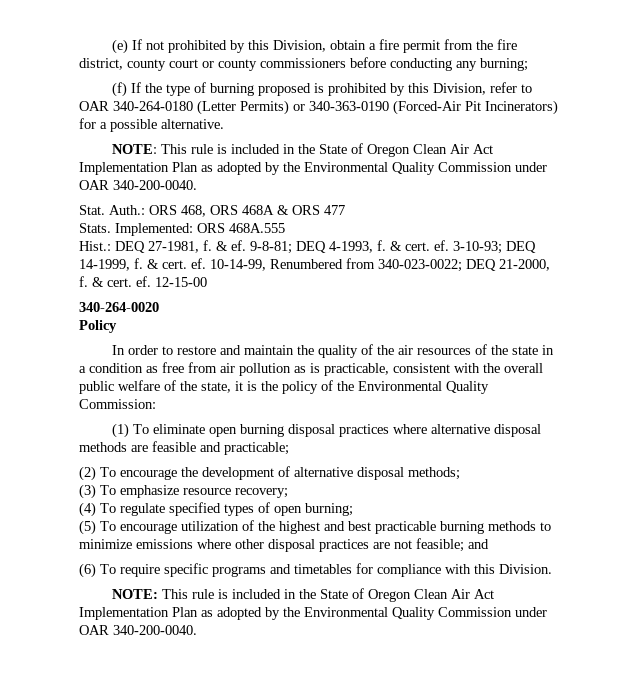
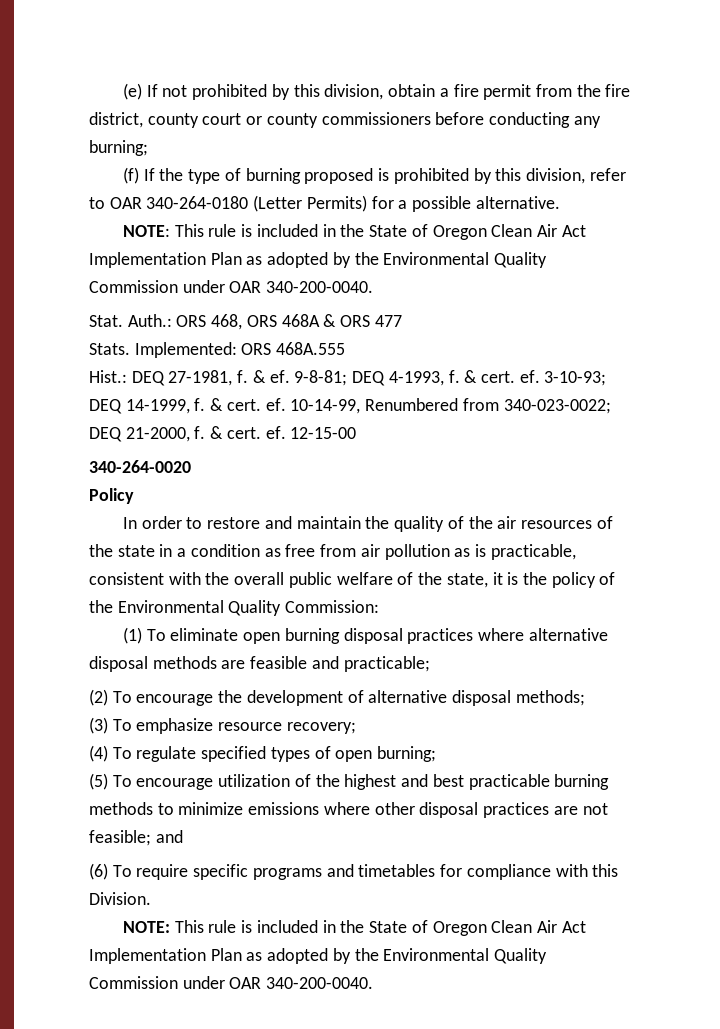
[272,40,326,52] Division, -> [324,84,384,100] division,
[432,83,486,95] Division, -> [525,168,585,184] division,
[293,100,558,115] or 340-363-0190 (Forced-Air Pit Incinerators) -> (367, 203) none

